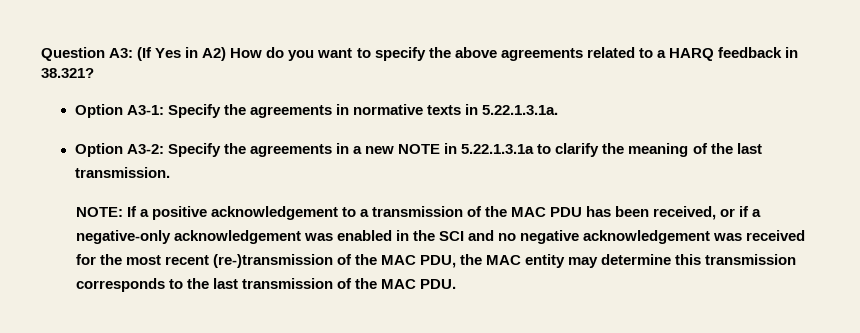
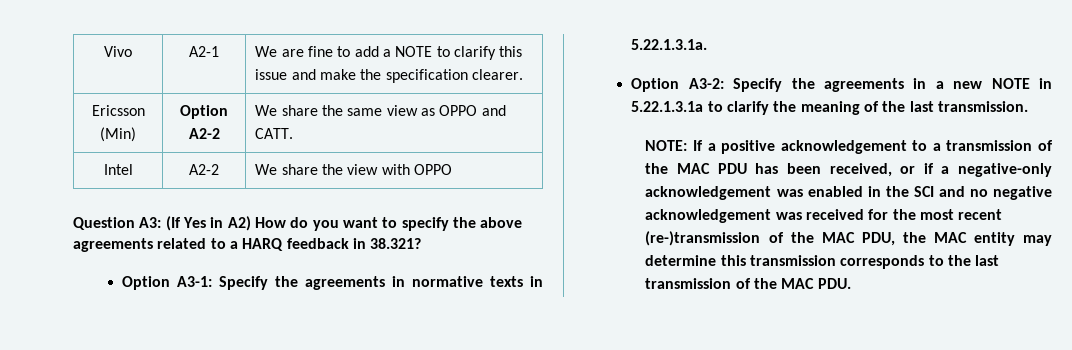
(41, 54) none -> [104,46,132,57] [189,46,219,57] [255,46,523,60] [255,69,523,83] [91,105,145,116] [100,127,136,142] [180,105,228,119] [188,128,220,139] [255,105,506,116] [255,128,294,139] [103,164,133,175] [189,164,219,175] [255,164,452,175] Vivo | A2-1 | We are fine to add a NOTE to clarify this issue and make the specification clearer. // Ericsson (Min) | Option A2-2 | We share the same view as OPPO and CATT. // Intel | A2-2 | We share the view with OPPO //

